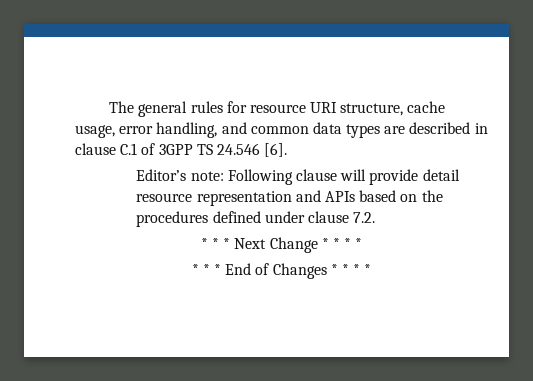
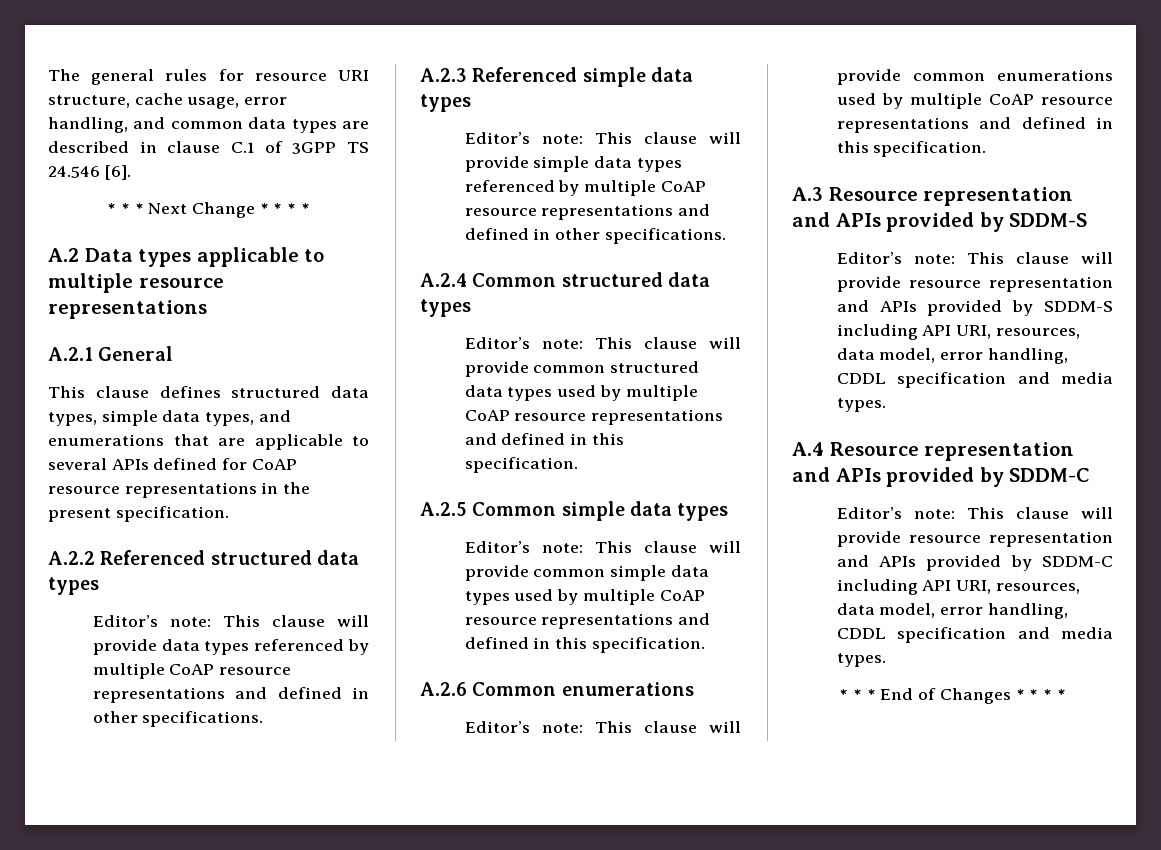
[136,169,460,185] [136,190,443,206] [136,211,376,227] // Editor’s note: Following clause will provide detail resource representation and APIs based on the procedures defined under clause 7.2. -> (131, 172) none
(363, 243) none -> [48,247,325,267] [48,273,224,293] [48,300,207,319] [48,346,174,361] [48,386,369,398] [48,410,291,426] [48,434,369,450] [48,458,297,470] [48,482,311,498] [48,506,229,522] [48,550,359,565] [48,577,99,595] [92,615,369,627] [92,639,369,655] [92,663,292,679] [92,687,369,703] [92,711,264,727] [420,67,693,87] [420,94,471,112] [464,132,741,144] [464,156,682,172] [464,180,706,196] [464,204,711,220] [464,228,726,244] [420,272,710,287] [420,299,471,317] [464,337,741,349] [464,361,700,377] [464,385,698,401] [464,409,724,425] [464,433,624,445] [464,457,578,473] [420,501,729,521] [464,541,741,553] [464,565,709,581] [464,589,705,605] [464,613,711,629] [464,637,705,653] [420,682,694,696] [464,721,741,733] [836,69,1113,85] [836,93,1113,109] [836,117,1113,133] [836,141,987,157] [792,187,1074,206] [792,212,1088,232] [836,252,1113,264] [836,276,1113,292] [836,300,1113,316] [836,324,1080,340] [836,348,1068,364] [836,372,1113,388] [836,398,886,412] [792,442,1075,461] [792,467,1091,487] [836,507,1113,519] [836,531,1113,547] [836,555,1113,571] [836,579,1080,595] [836,603,1068,619] [836,627,1113,643] [836,653,886,667] // A.2 Data types applicable to multiple resource representations // A.2.1 General // This clause defines structured data types, simple data types, and enumerations that are applicable to several APIs defined for CoAP resource representations in the present specification. // A.2.2 Referenced structured data types // Editor’s note: This clause will provide data types referenced by multiple CoAP resource representations and defined in other specifications. // A.2.3 Referenced simple data types // Editor’s note: This clause will provide simple data types referenced by multiple CoAP resource representations and defined in other specifications. // A.2.4 Common structured data types // Editor’s note: This clause will provide common structured data types used by multiple CoAP resource representations and defined in this specification. // A.2.5 Common simple data types // Editor’s note: This clause will provide common simple data types used by multiple CoAP resource representations and defined in this specification. // A.2.6 Common enumerations // Editor’s note: This clause will provide common enumerations used by multiple CoAP resource representations and defined in this specification. // A.3 Resource representation and APIs provided by SDDM-S // Editor’s note: This clause will provide resource representation and APIs provided by SDDM-S including API URI, resources, data model, error handling, CDDL specification and media types. // A.4 Resource representation and APIs provided by SDDM-C // Editor’s note: This clause will provide resource representation and APIs provided by SDDM-C including API URI, resources, data model, error handling, CDDL specification and media types.

